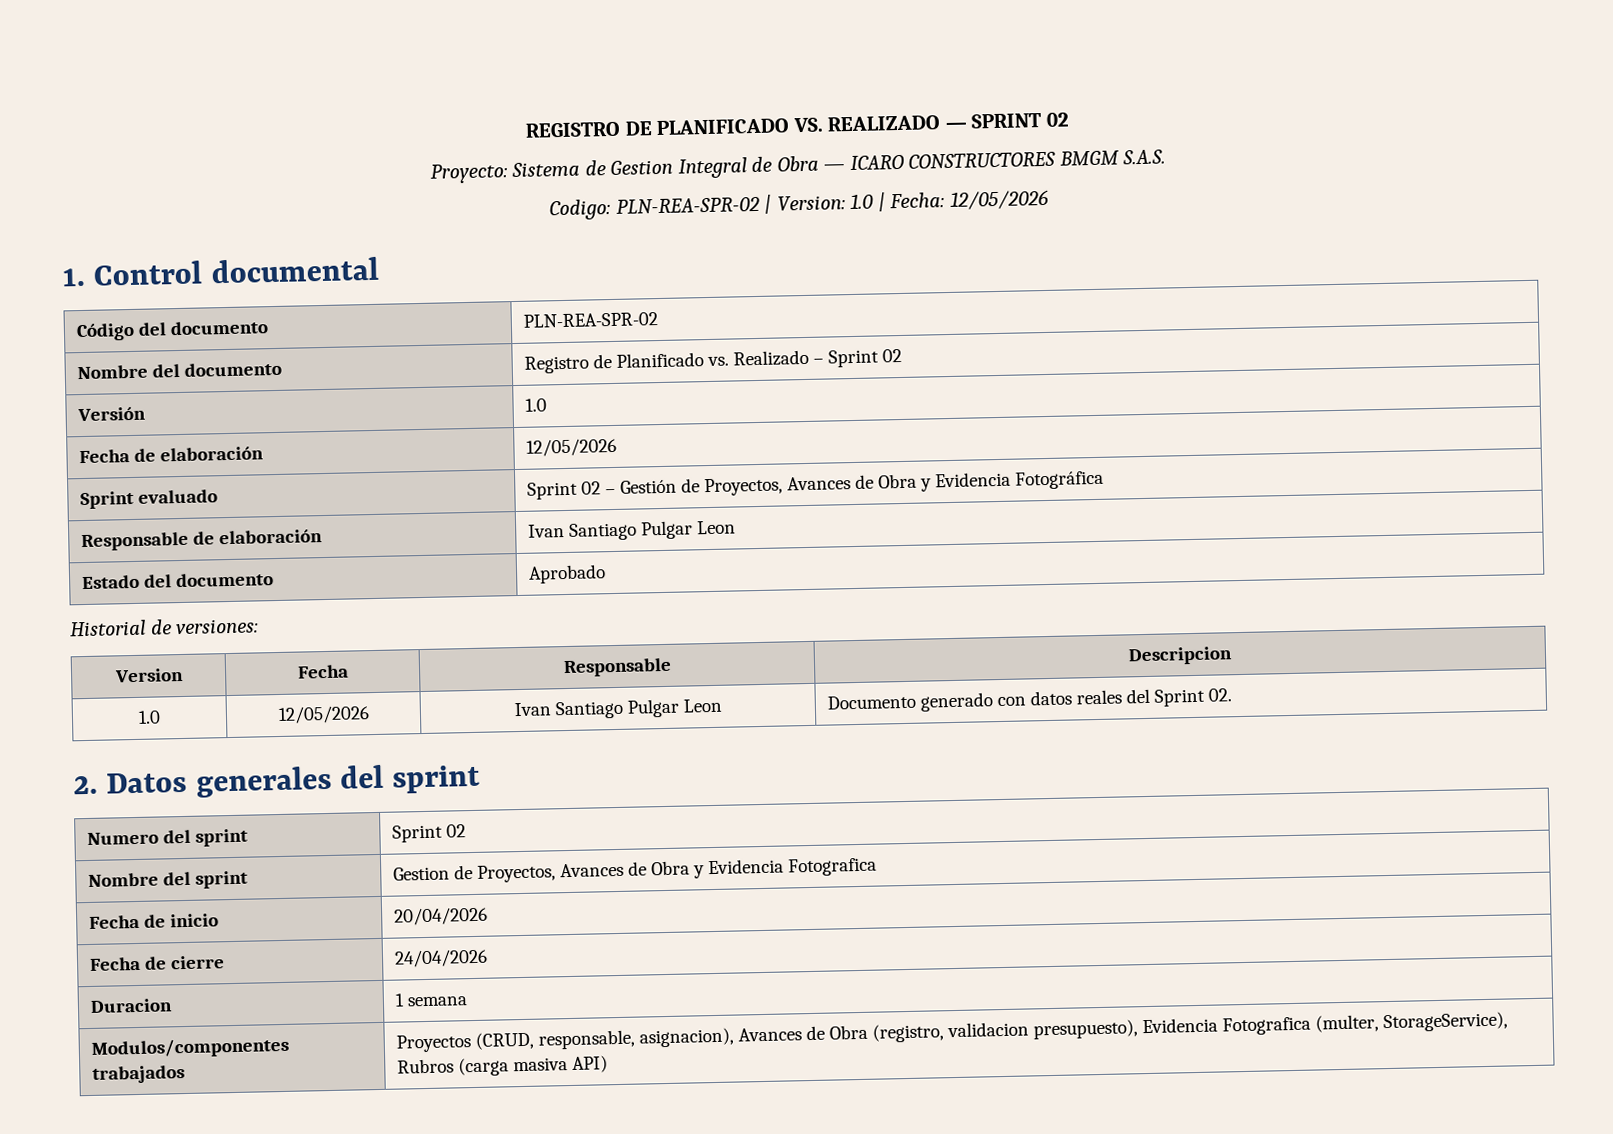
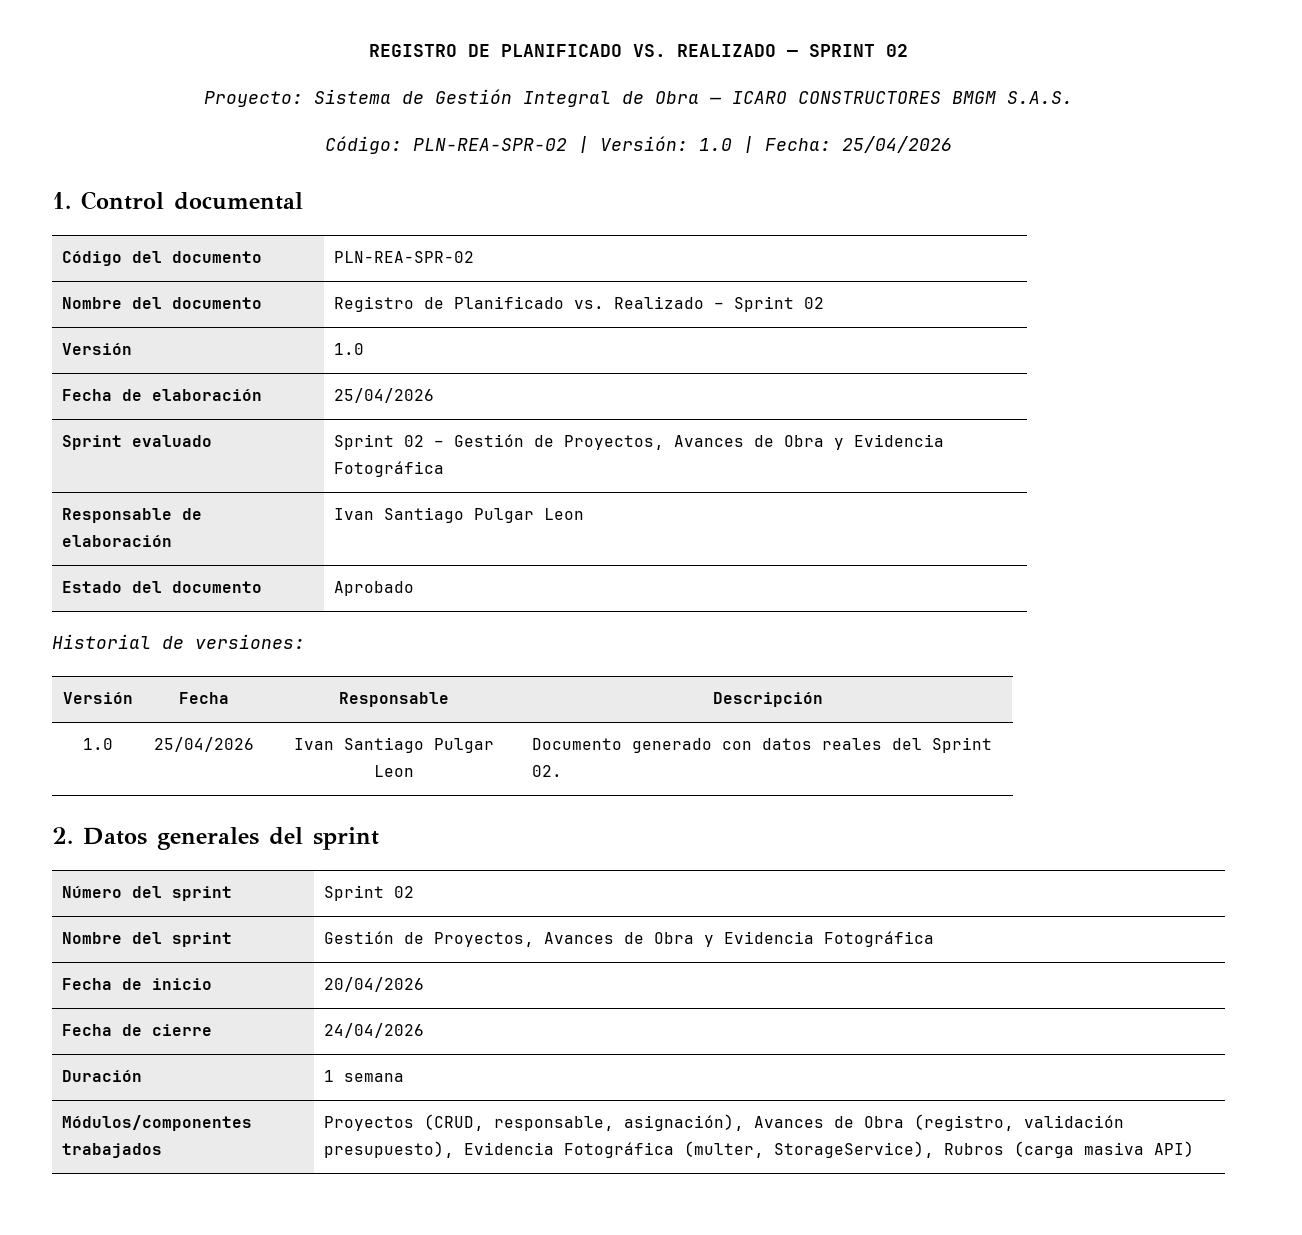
[610,159,674,175] Gestion -> [435,89,512,104] Gestión
[549,198,612,221] Codigo: -> [325,136,402,154] Código:
[776,195,846,212] Version: -> [600,136,688,151] Versión:
[949,189,1049,210] 12/05/2026 -> [842,136,952,153] 25/04/2026
[526,437,618,457] 12/05/2026 -> [334,388,435,403] 25/04/2026
[113,667,184,683] Version -> [63,692,133,704] Versión
[1128,646,1233,666] [138,710,161,724] [277,705,370,725] Descripcion // 1.0 | 12/05/2026 -> [712,692,823,707] [83,738,113,750] [154,737,254,752] Descripción // 1.0 | 25/04/2026
[87,831,160,845] Numero -> [62,886,123,898] Número
[393,857,878,883] Gestion de Proyectos, Avances de Obra y Evidencia Fotografica -> [324,931,935,947] Gestión de Proyectos, Avances de Obra y Evidencia Fotográfica
[90,998,174,1013] Duracion -> [62,1070,143,1082] Duración
[91,1036,291,1059] Modulos/componentes -> [62,1115,253,1131] Módulos/componentes
[639,1027,735,1048] asignacion), -> [624,1114,745,1131] asignación),
[947,1021,1030,1038] validacion -> [1024,1115,1125,1128] validación
[1222,1016,1312,1036] Fotografica -> [564,1142,675,1158] Fotográfica

